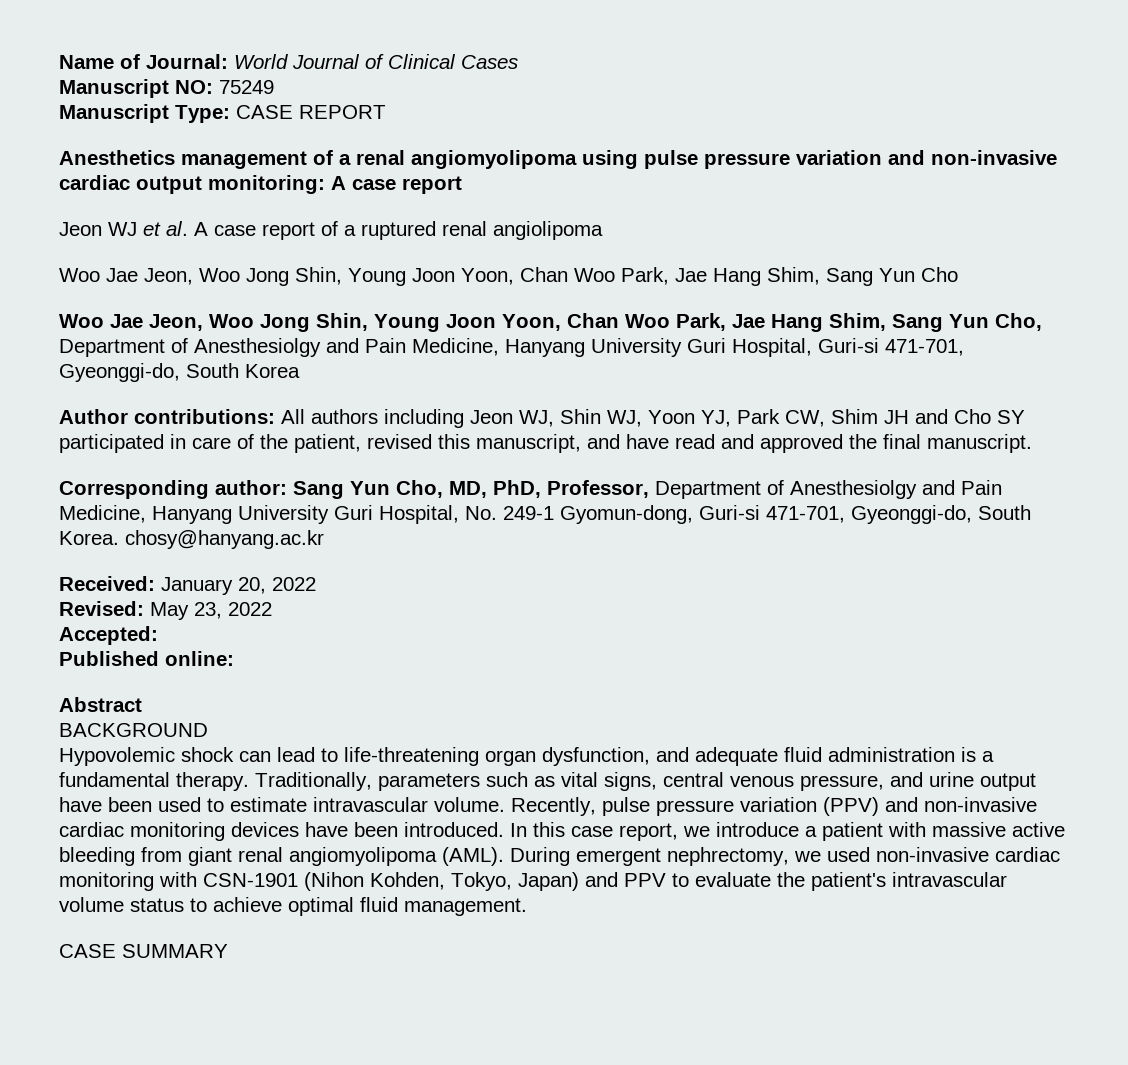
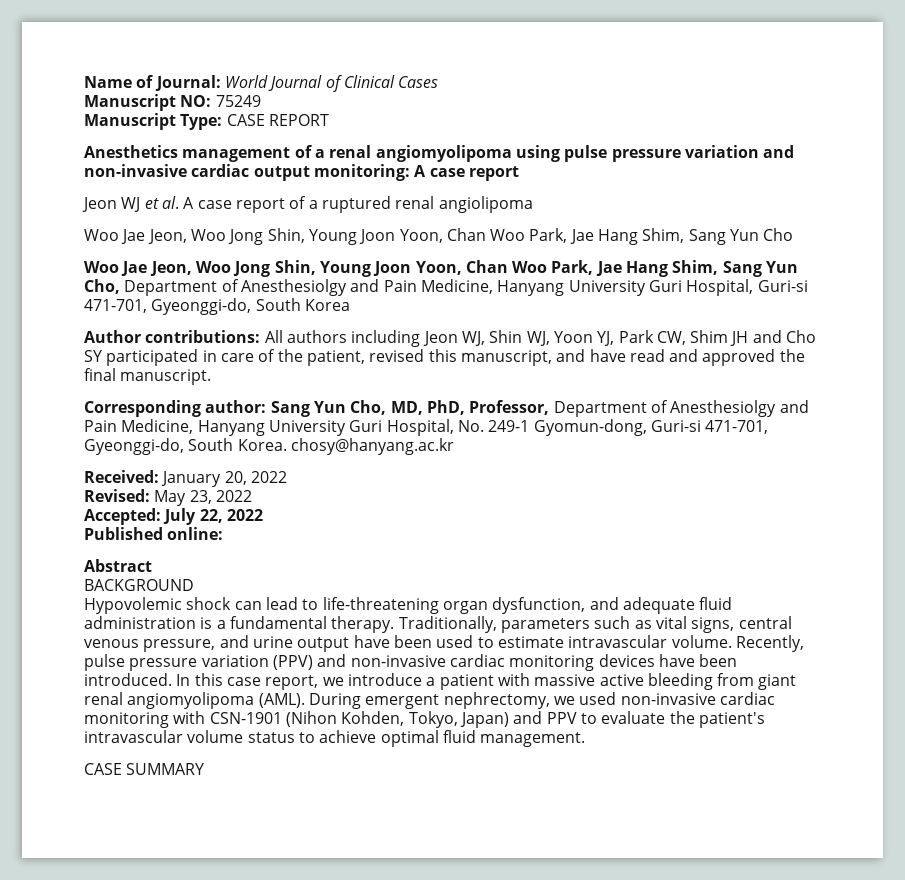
(158, 635) none -> [163,508,263,525] July 22, 2022

